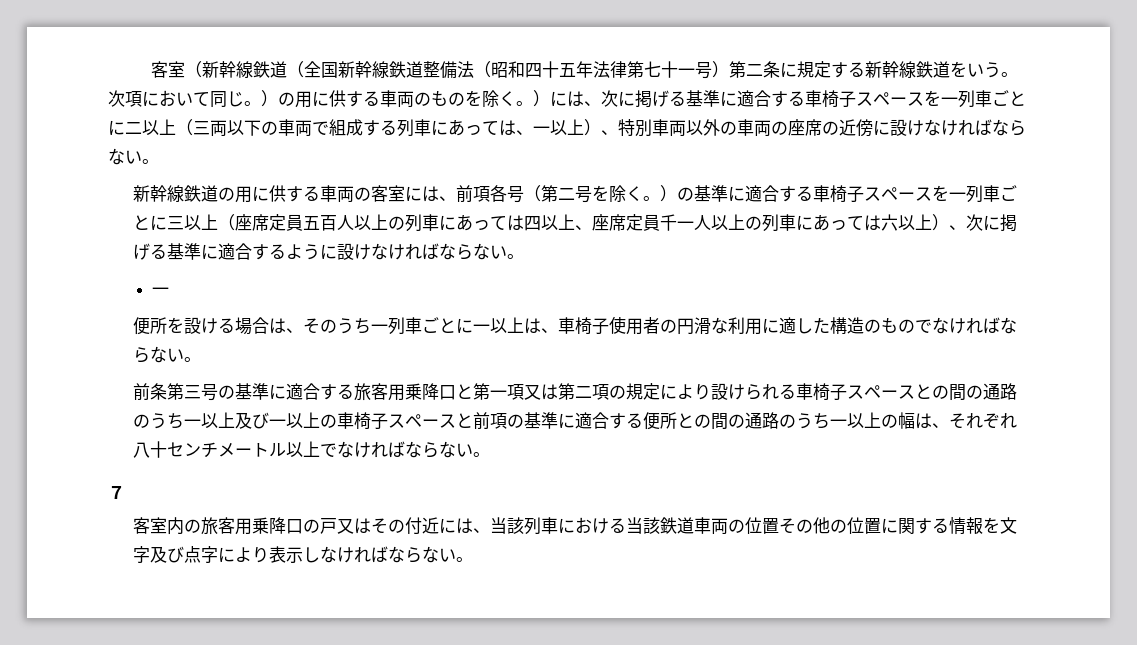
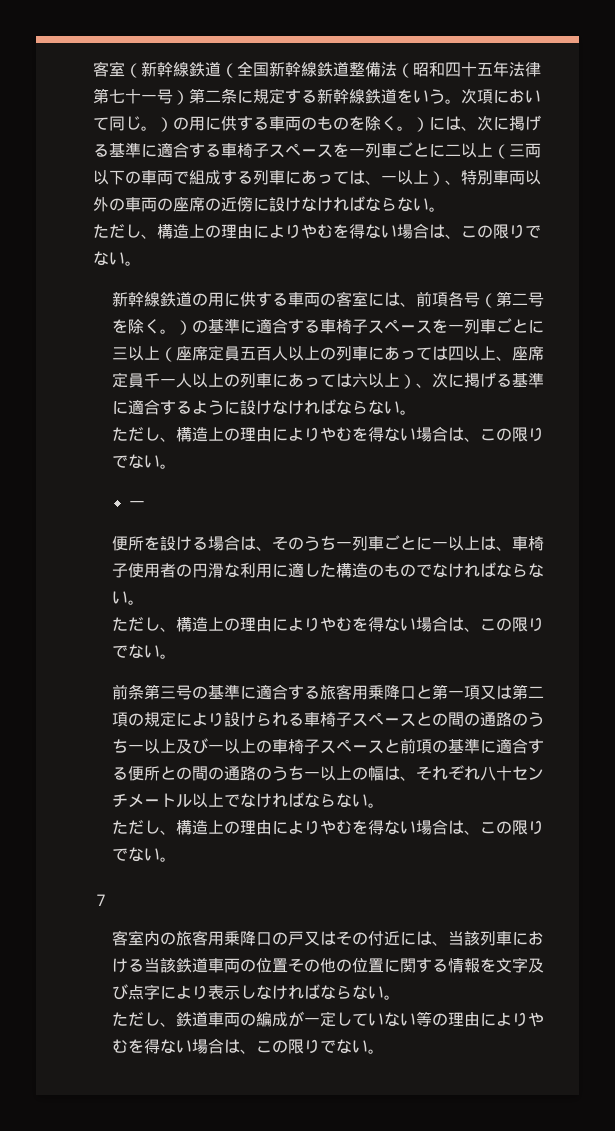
(159, 161) none -> [93,223,541,239] [93,251,141,266] // ただし、構造上の理由によりやむを得ない場合は、この限りでない。
(525, 256) none -> [111,426,544,442] [111,454,176,469] // ただし、構造上の理由によりやむを得ない場合は、この限りでない。
(202, 359) none -> [111,616,544,632] [111,644,176,659] // ただし、構造上の理由によりやむを得ない場合は、この限りでない。
(491, 454) none -> [111,819,544,835] [111,847,176,862] // ただし、構造上の理由によりやむを得ない場合は、この限りでない。
(474, 559) none -> [111,1011,544,1027] [111,1038,384,1054] // ただし、鉄道車両の編成が一定していない等の理由によりやむを得ない場合は、この限りでない。

